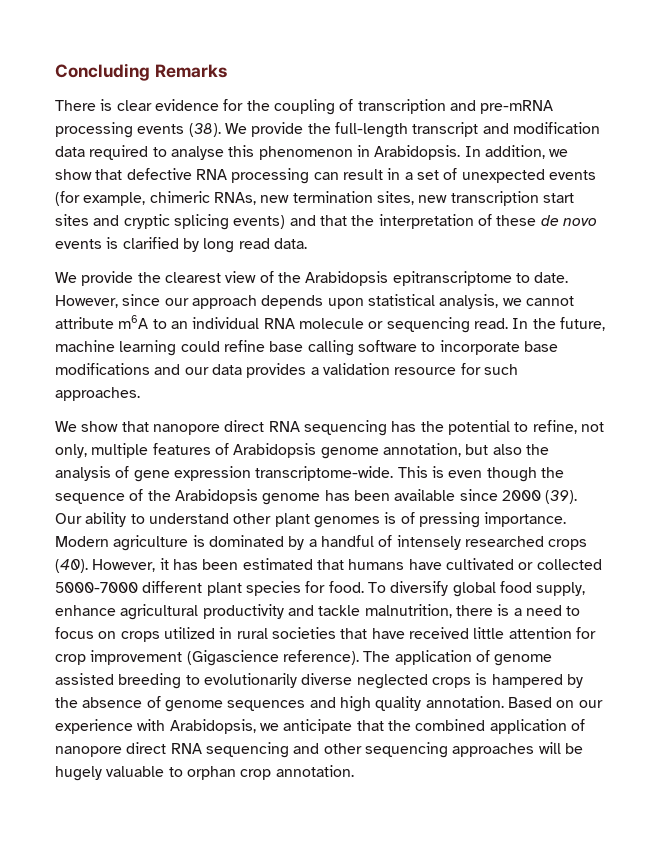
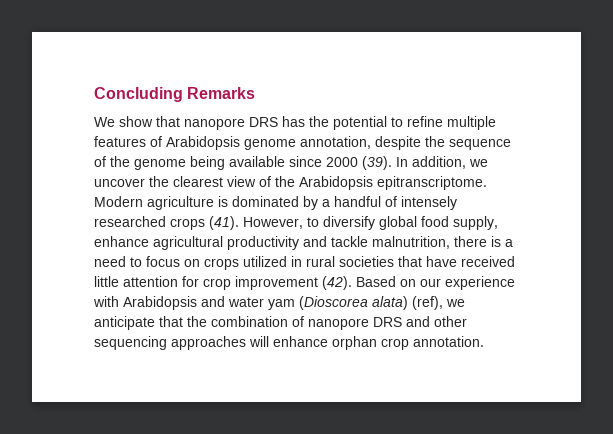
[55,99,554,115] [55,122,600,138] [55,145,569,160] [55,168,596,184] [55,191,574,206] [55,214,597,230] [55,237,307,253] [55,271,134,286] There is clear evidence for the coupling of transcription and pre-mRNA processing events (38). We provide the full-length transcript and modification data required to analyse this phenomenon in Arabidopsis. In addition, we show that defective RNA processing can result in a set of unexpected events (for example, chimeric RNAs, new termination sites, new transcription start sites and cryptic splicing events) and that the interpretation of these de novo events is clarified by long read data. // We provide -> [94,116,496,130] [94,136,511,150] [94,156,488,170] [94,178,145,187] We show that nanopore DRS has the potential to refine multiple features of Arabidopsis genome annotation, despite the sequence of the genome being available since 2000 (39). In addition, we uncover
[392,271,569,286] [55,294,574,309] [55,315,605,333] [55,340,558,356] [55,363,518,378] [55,387,140,401] [55,420,604,436] [55,443,549,459] [55,466,564,482] [55,489,578,505] [55,512,567,528] epitranscriptome to date. However, since our approach depends upon statistical analysis, we cannot attribute m6A to an individual RNA molecule or sequencing read. In the future, machine learning could refine base calling software to incorporate base modifications and our data provides a validation resource for such approaches. // We show that nanopore direct RNA sequencing has the potential to refine, not only, multiple features of Arabidopsis genome annotation, but also the analysis of gene expression transcriptome-wide. This is even though the sequence of the Arabidopsis genome has been available since 2000 (39). Our ability to understand other plant genomes is of pressing importance. -> [377,176,487,190] epitranscriptome.
[55,558,602,573] [55,581,386,596] (40). However, it has been estimated that humans have cultivated or collected 5000-7000 different plant species for food. To -> [209,216,319,230] (41). However, to
[186,650,553,666] [55,673,583,689] [55,696,504,712] (Gigascience reference). The application of genome assisted breeding to evolutionarily diverse neglected crops is hampered by the absence of genome sequences and high quality annotation. -> [322,276,352,290] (42).
[169,719,585,734] [55,742,289,758] Arabidopsis, we anticipate that the combined application of nanopore direct RNA sequencing -> [123,296,465,310] [94,316,402,330] Arabidopsis and water yam (Dioscorea alata) (ref), we anticipate that the combination of nanopore DRS
[564,743,583,754] [55,766,183,781] be hugely valuable to -> [273,336,328,347] enhance

